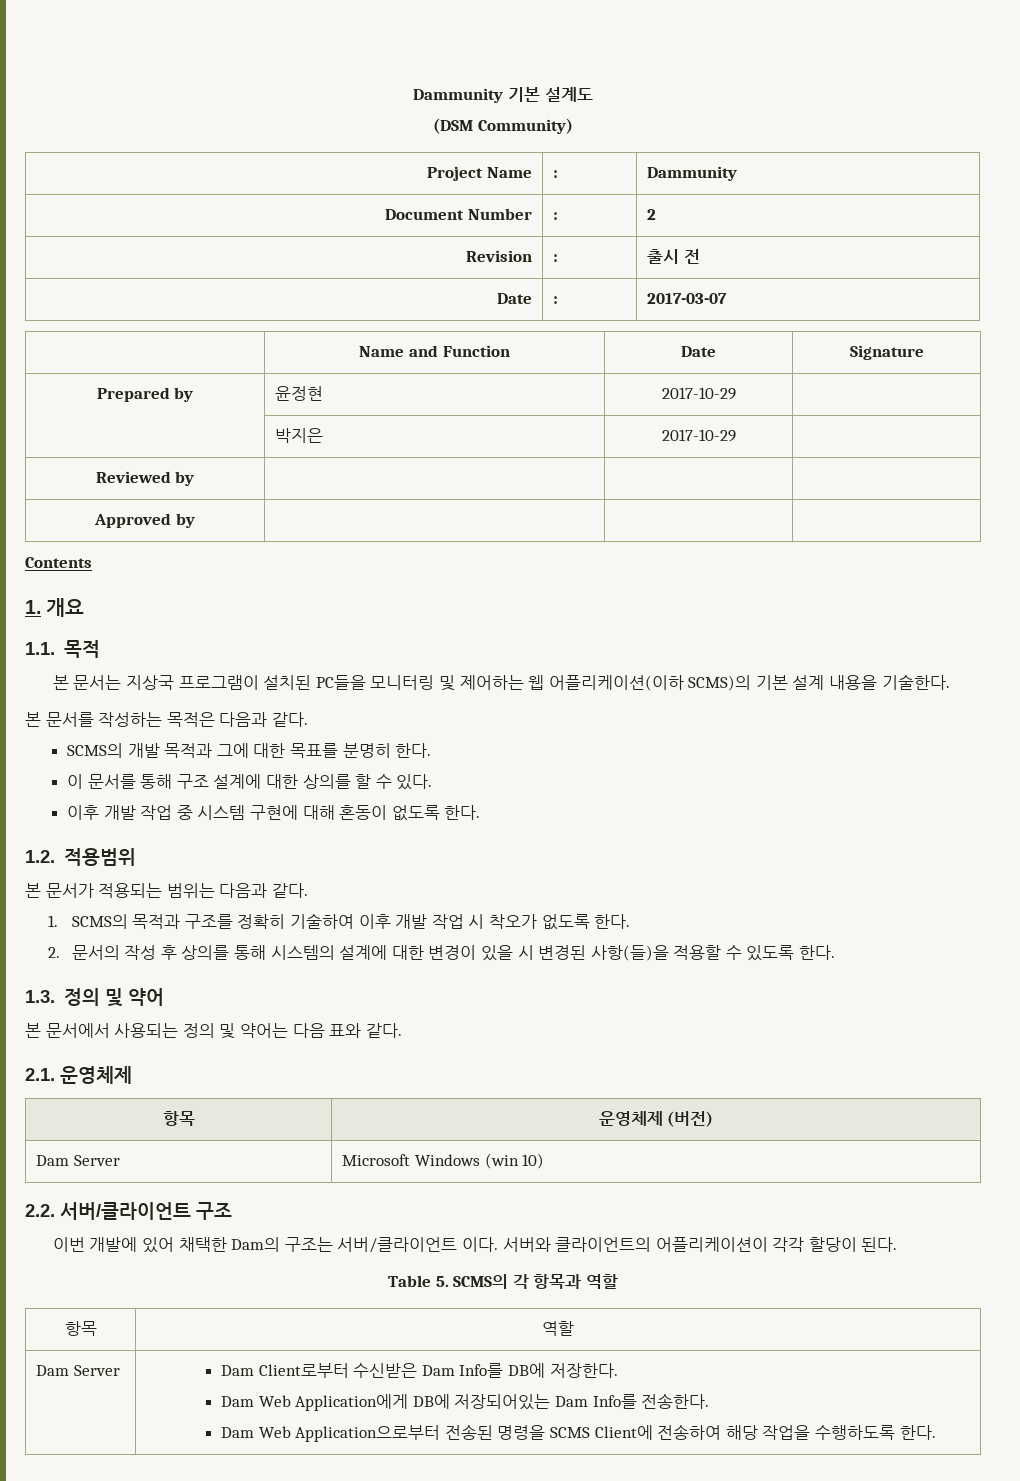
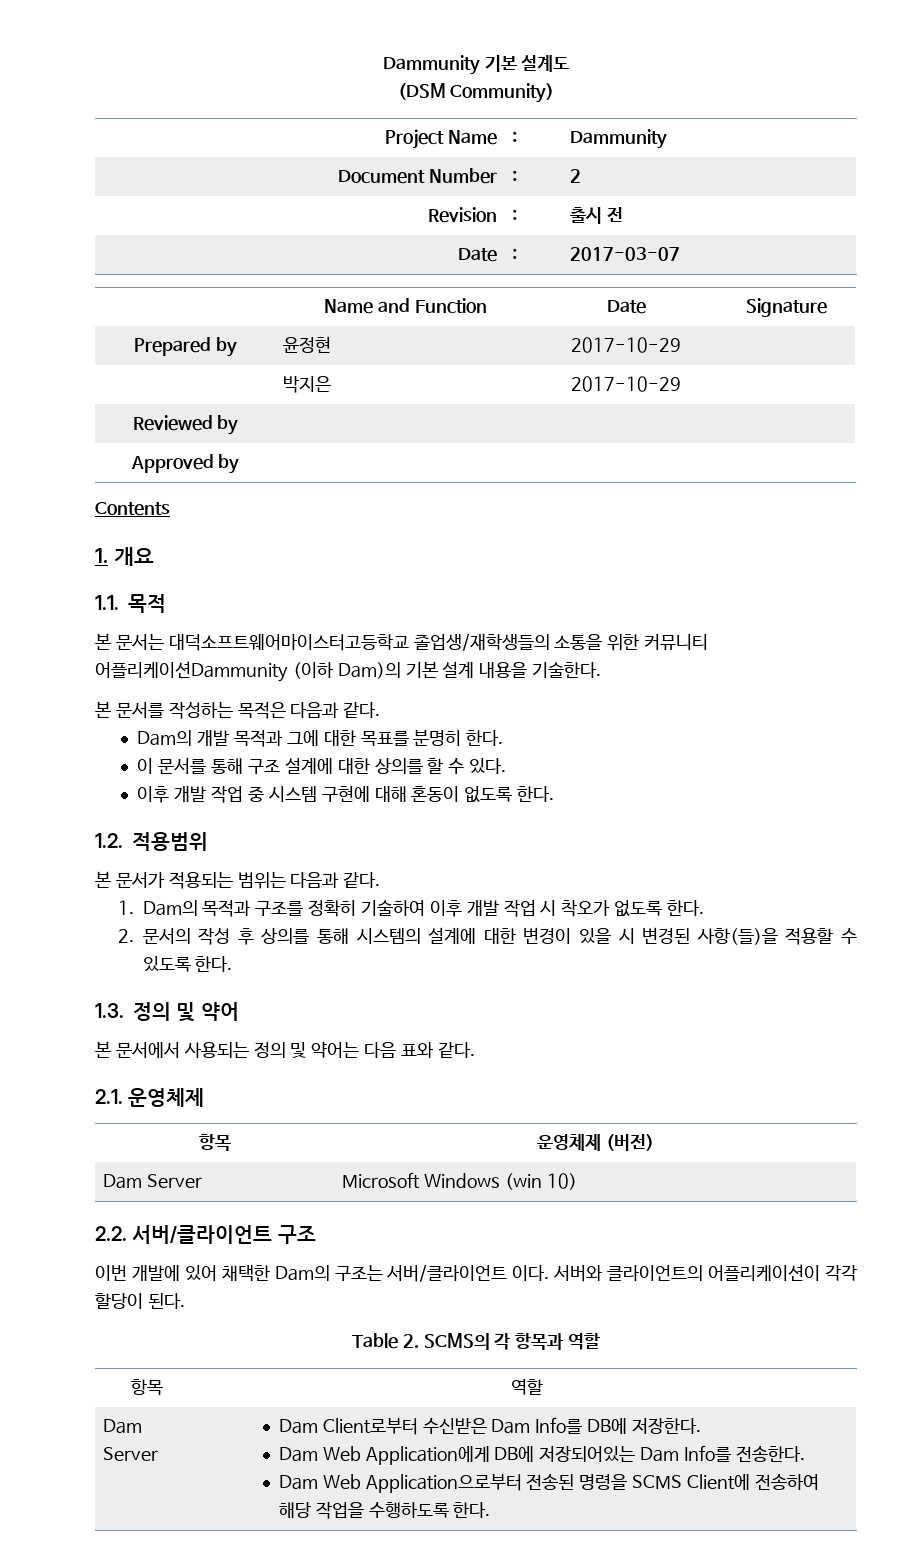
[125,675,752,691] 지상국 프로그램이 설치된 PC들을 모니터링 및 제어하는 웹 어플리케이션(이하 SCMS)의 -> [168,633,709,651] [95,661,401,682] 대덕소프트웨어마이스터고등학교 졸업생/재학생들의 소통을 위한 커뮤니티 어플리케이션Dammunity (이하 Dam)의
[67,743,124,758] SCMS의 -> [137,730,193,746] Dam의
[71,914,128,929] SCMS의 -> [142,900,198,916] Dam의
[435,1276,449,1287] 5. -> [402,1334,419,1348] 2.

